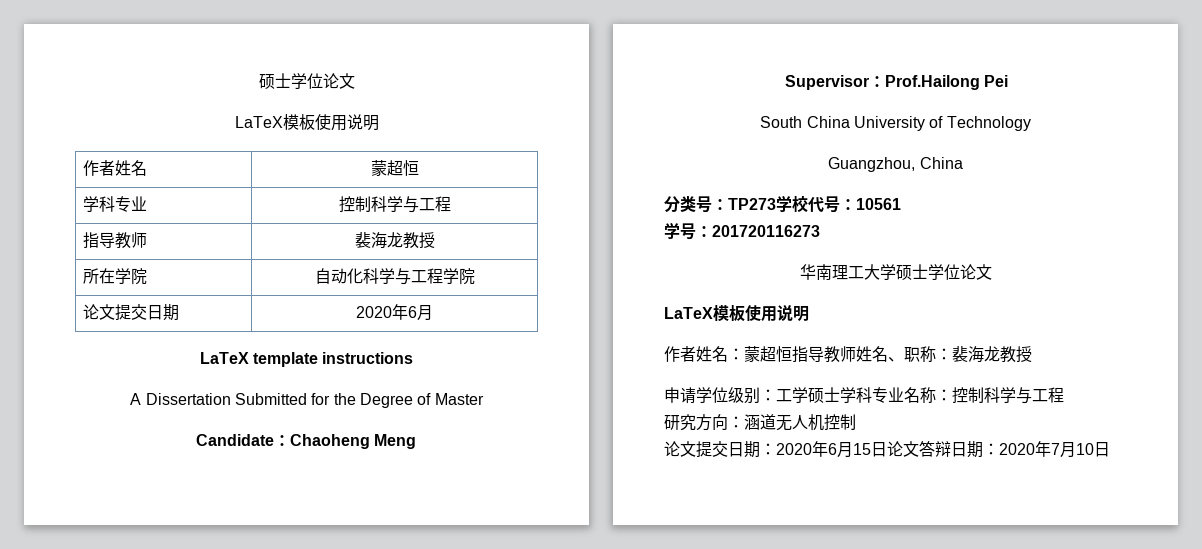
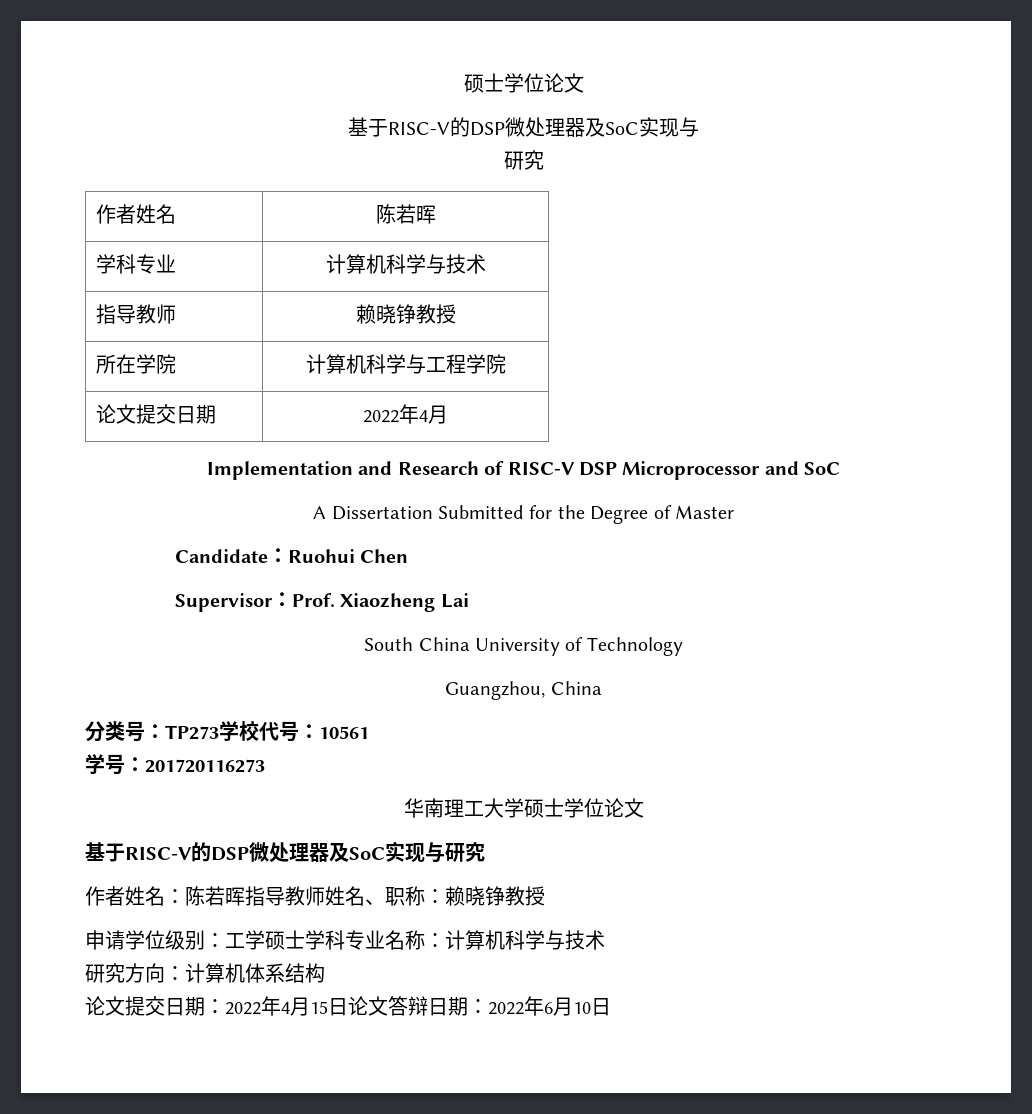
[258,73,355,89] [234,114,379,131] 硕士学位论文 // LaTeX模板使用说明 -> [463,73,584,93] [348,117,699,137] [503,150,544,170] 硕士学位论文 // 基于RISC-V的DSP微处理器及SoC实现与 // 研究
[370,160,419,176] 蒙超恒 -> [375,204,436,224] 陈若晖
[338,196,451,213] 控制科学与工程 -> [325,254,486,274] 计算机科学与技术
[354,232,403,248] 裴海龙 -> [355,304,416,324] 赖晓铮
[314,268,363,284] 自动化 -> [305,354,366,374] 计算机
[355,304,433,321] [199,352,414,367] 2020年6月 // LaTeX template instructions -> [363,404,448,424] [206,461,841,480] 2022年4月 // Implementation and Research of RISC-V DSP Microprocessor and SoC
[289,434,417,449] Chaoheng Meng -> [287,549,409,563] Ruohui Chen
[884,75,1009,90] Prof.Hailong Pei -> [291,593,469,612] Prof. Xiaozheng Lai
[664,305,809,322] LaTeX模板使用说明 -> [85,841,485,863] 基于RISC-V的DSP微处理器及SoC实现与研究
[744,346,792,362] 蒙超恒 -> [185,886,245,906] 陈若晖
[952,346,1000,362] 裴海龙 -> [445,886,505,906] 赖晓铮
[952,387,1064,404] 控制科学与工程 -> [445,930,605,950] 计算机科学与技术
[744,414,856,431] 涵道无人机控制 -> [185,963,325,983] 计算机体系结构
[776,441,837,457] 2020年6 -> [225,996,290,1016] 2022年4
[999,441,1060,457] 2020年7 -> [488,996,553,1016] 2022年6

